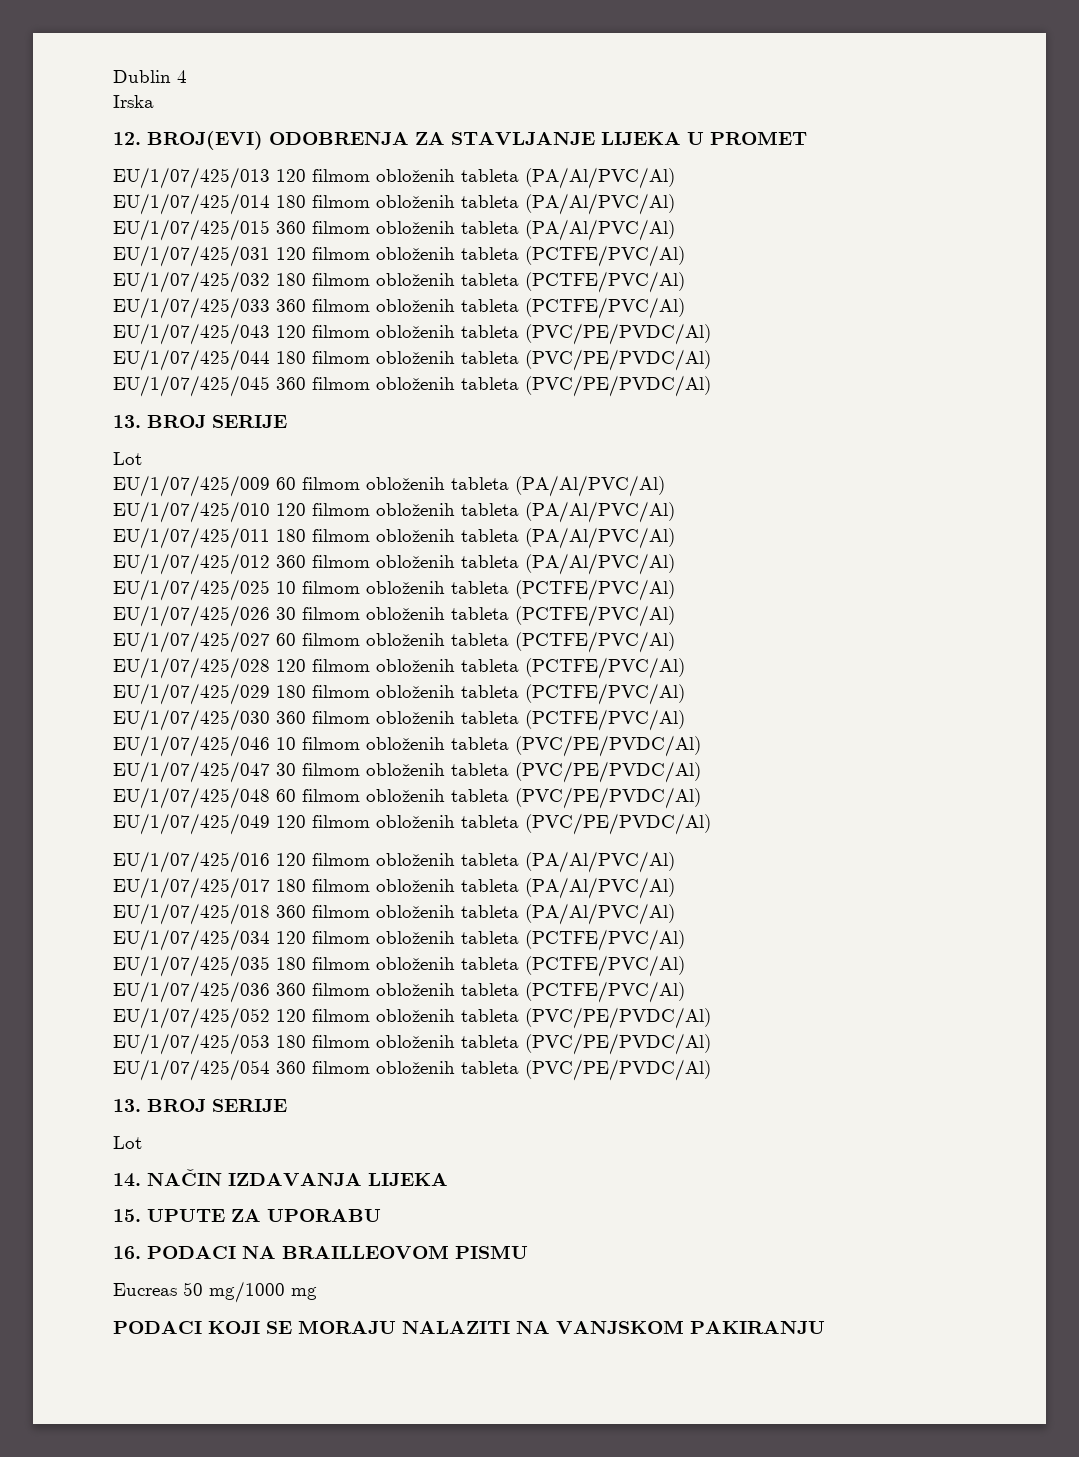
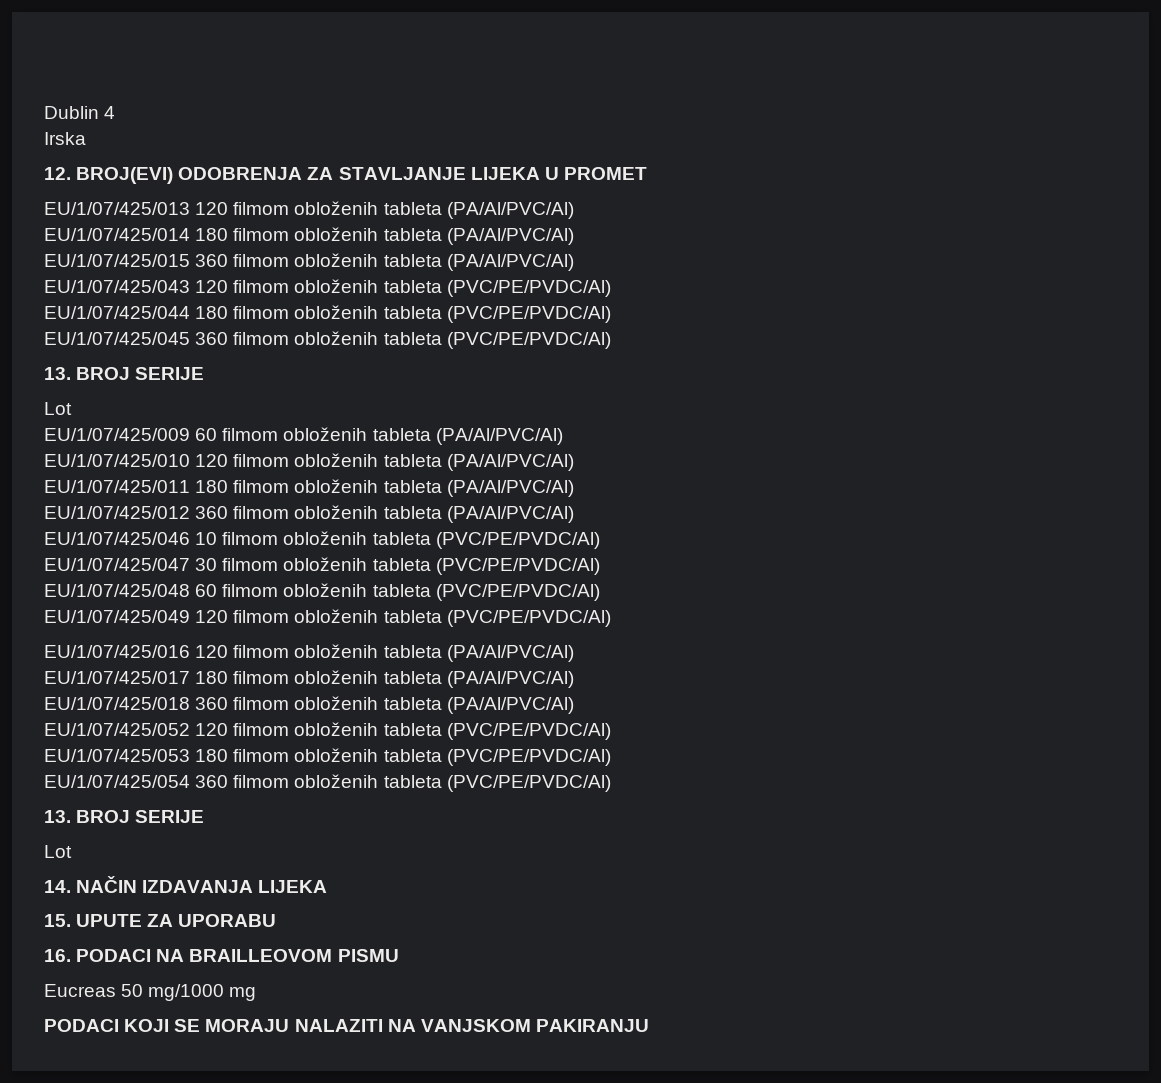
[113,245,685,267] [113,271,685,293] [113,297,685,319] // EU/1/07/425/031 120 filmom obloženih tableta (PCTFE/PVC/Al) // EU/1/07/425/032 180 filmom obloženih tableta (PCTFE/PVC/Al) // EU/1/07/425/033 360 filmom obloženih tableta (PCTFE/PVC/Al) -> (574, 262) none
[113,579,675,601] [113,605,675,627] [113,631,675,653] [113,657,685,679] [113,683,685,705] [113,709,685,731] // EU/1/07/425/025 10 filmom obloženih tableta (PCTFE/PVC/Al) // EU/1/07/425/026 30 filmom obloženih tableta (PCTFE/PVC/Al) // EU/1/07/425/027 60 filmom obloženih tableta (PCTFE/PVC/Al) // EU/1/07/425/028 120 filmom obloženih tableta (PCTFE/PVC/Al) // EU/1/07/425/029 180 filmom obloženih tableta (PCTFE/PVC/Al) // EU/1/07/425/030 360 filmom obloženih tableta (PCTFE/PVC/Al) -> (574, 514) none
[113,929,685,951] [113,955,685,977] [113,981,685,1003] // EU/1/07/425/034 120 filmom obloženih tableta (PCTFE/PVC/Al) // EU/1/07/425/035 180 filmom obloženih tableta (PCTFE/PVC/Al) // EU/1/07/425/036 360 filmom obloženih tableta (PCTFE/PVC/Al) -> (574, 705) none

